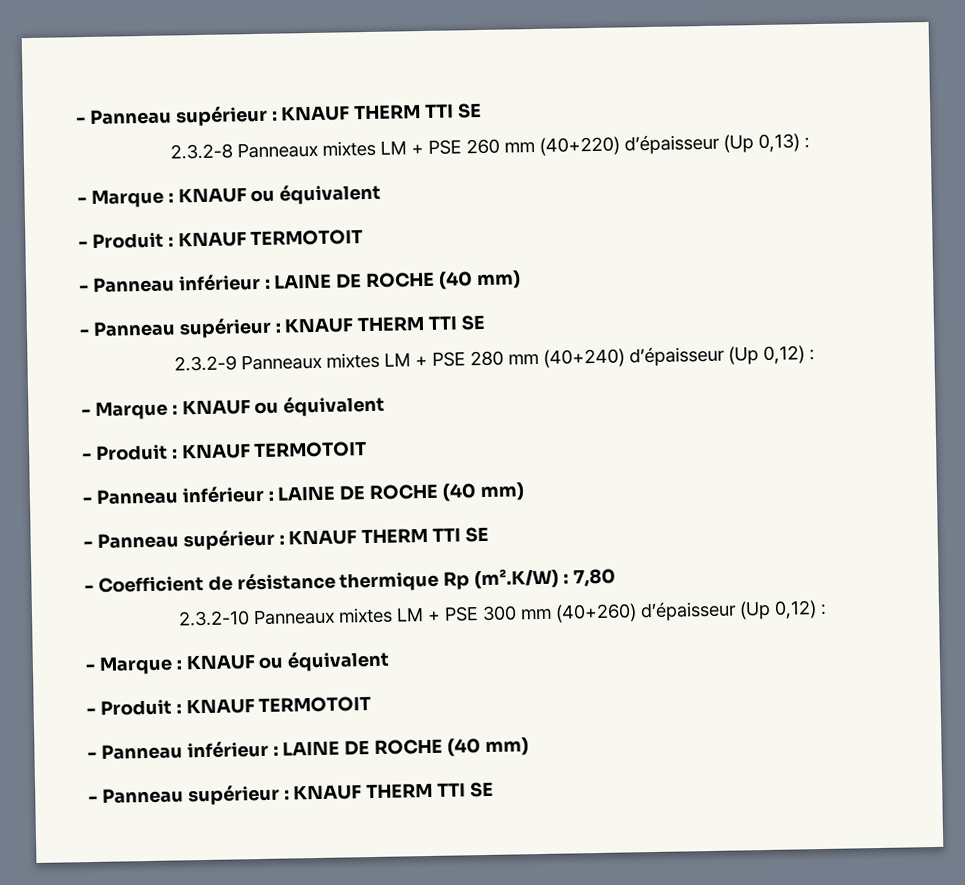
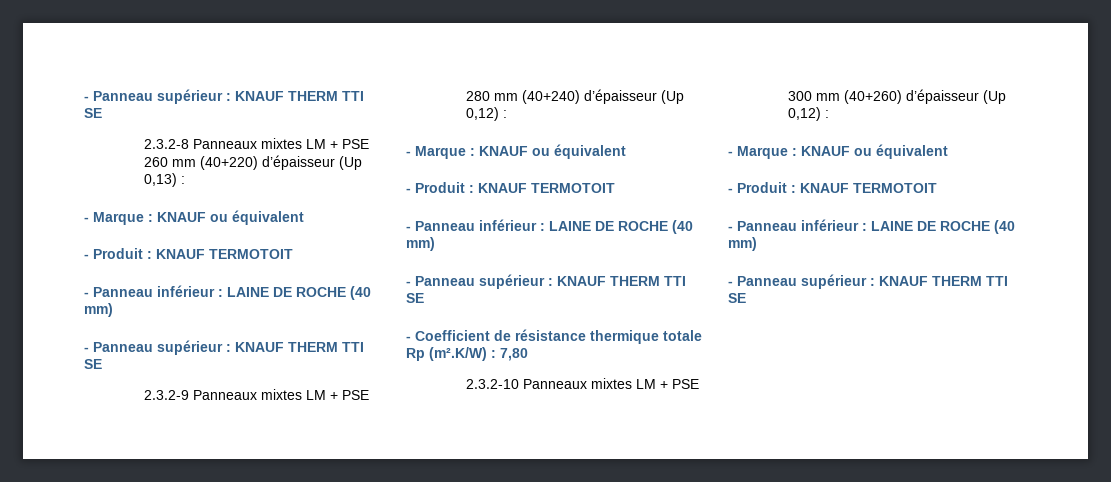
(440, 581) none -> [663,330,702,341] totale

